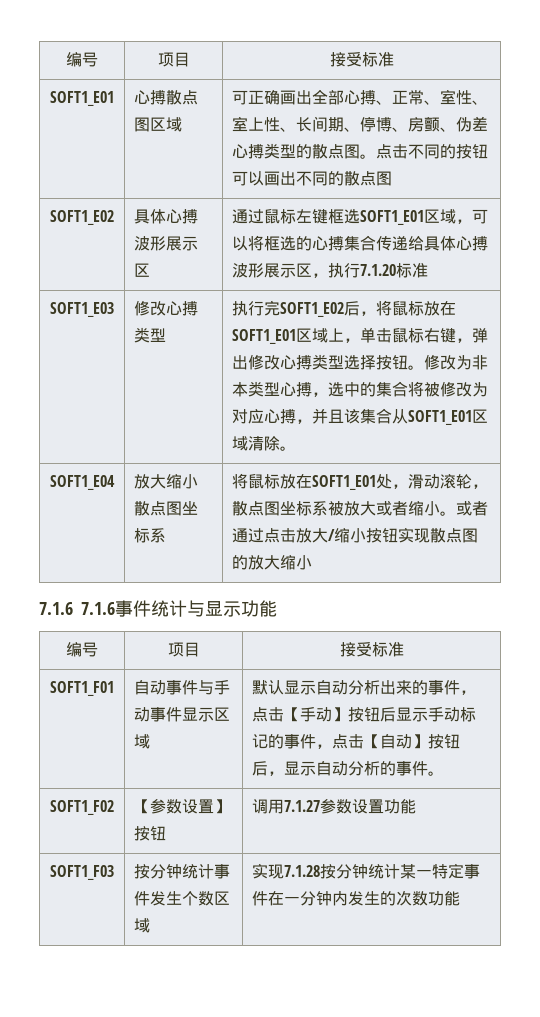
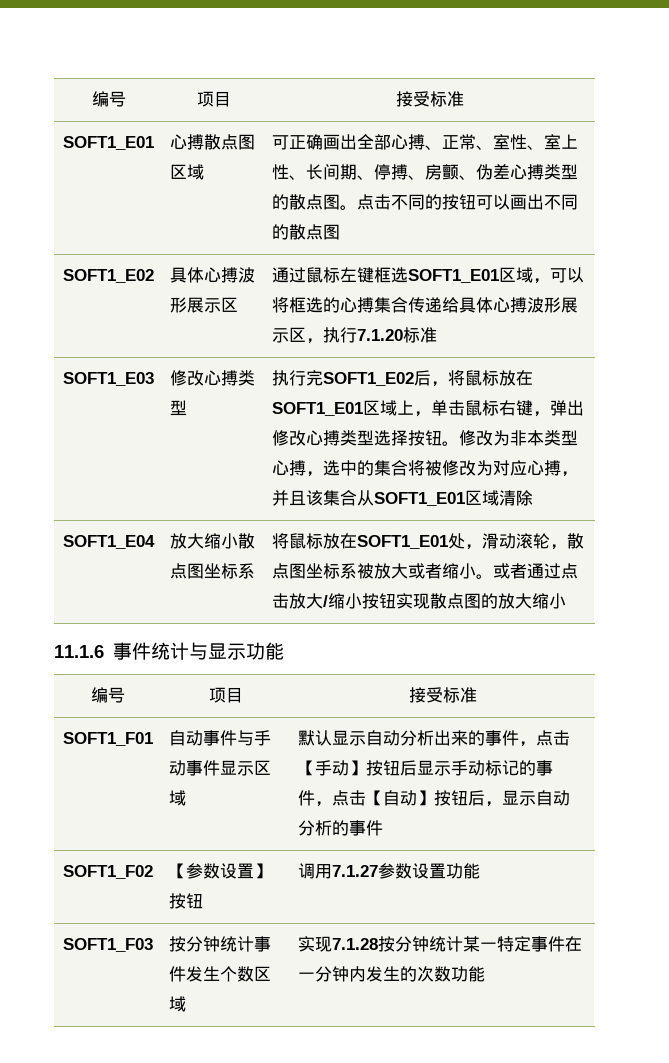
[376,117,393,132] 博 -> [391,164,409,180] 搏
[280,446,297,451] 。 -> (534, 498) none
[39,602,115,615] 7.1.6 7.1.6 -> [54,645,104,658] 11.1.6
[428,771,445,776] 。 -> (384, 828) none

